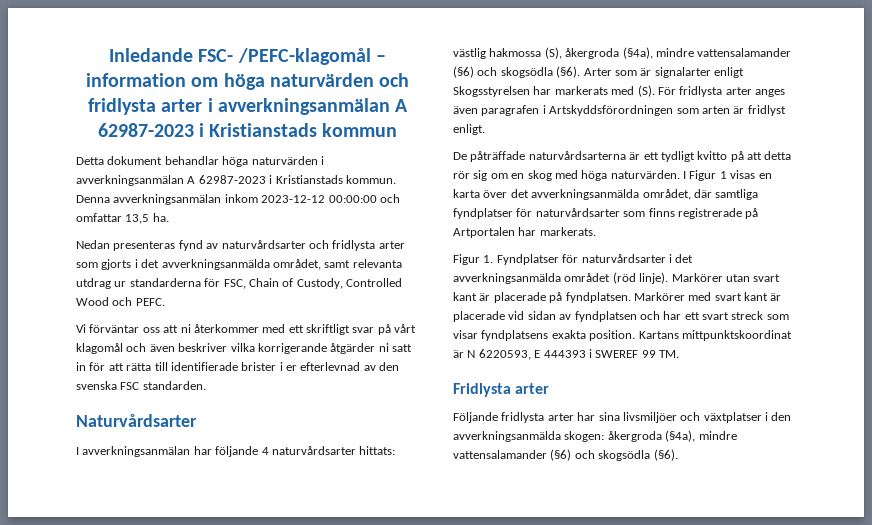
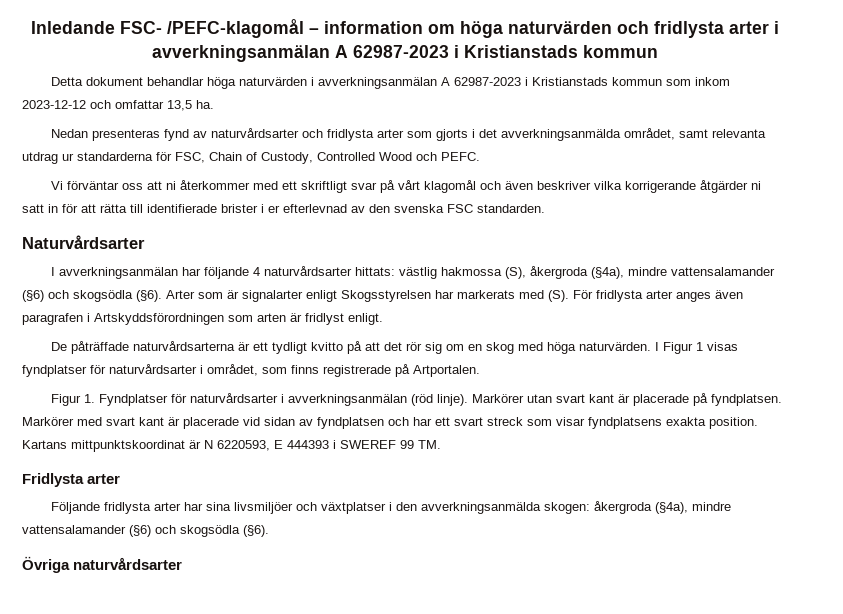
[345,175,396,184] [76,194,222,205] kommun. Denna avverkningsanmälan -> [612,77,692,86] kommun som
[328,195,377,203] 00:00:00 -> (86, 104) none
[764,151,792,160] detta -> [384,342,403,351] det
[758,173,772,179] [453,189,759,200] en karta över det avverkningsanmälda området, där samtliga -> (739, 346) none
(620, 212) none -> [200,364,258,376] i området,
[453,227,596,238] Artportalen har markerats. -> [413,365,480,377] Artportalen.
[675,254,694,263] [453,273,611,284] det avverkningsanmälda området -> [288,394,408,406] avverkningsanmälan
(678, 455) none -> [22,556,183,573] // Övriga naturvårdsarter

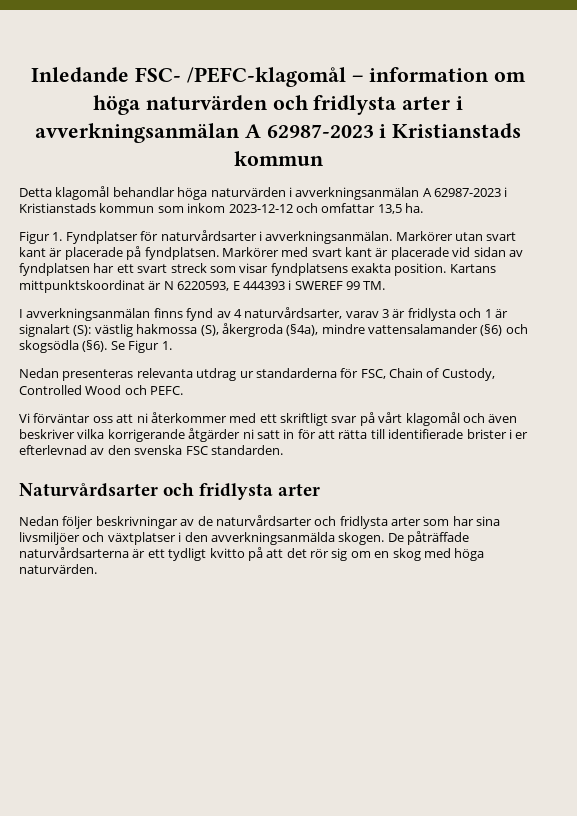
[86,77,144,86] dokument -> [55,186,110,200] klagomål
[51,128,709,141] Nedan presenteras fynd av naturvårdsarter och fridlysta arter som gjorts i det avverkningsanmälda området, samt -> [19,230,517,244] [19,246,523,260] [19,263,496,276] [19,280,386,293] [19,307,508,321] [19,323,528,337] [19,340,172,353] [19,368,134,381] Figur 1. Fyndplatser för naturvårdsarter i avverkningsanmälan. Markörer utan svart kant är placerade på fyndplatsen. Markörer med svart kant är placerade vid sidan av fyndplatsen har ett svart streck som visar fyndplatsens exakta position. Kartans mittpunktskoordinat är N 6220593, E 444393 i SWEREF 99 TM. // I avverkningsanmälan finns fynd av 4 naturvårdsarter, varav 3 är fridlysta och 1 är signalart (S): västlig hakmossa (S), åkergroda (§4a), mindre vattensalamander (§6) och skogsödla (§6). Se Figur 1. // Nedan presenteras
[51,266,776,279] [22,290,743,302] [22,313,383,325] // I avverkningsanmälan har följande 4 naturvårdsarter hittats: västlig hakmossa (S), åkergroda (§4a), mindre vattensalamander (§6) och skogsödla (§6). Arter som är signalarter enligt Skogsstyrelsen har markerats med (S). För fridlysta arter anges även paragrafen i Artskyddsförordningen som arten är fridlyst enligt. // -> [163,483,321,500] [19,515,501,529] [19,532,385,545] och fridlysta arter // Nedan följer beskrivningar av de naturvårdsarter och fridlysta arter som har sina livsmiljöer och växtplatser i den avverkningsanmälda skogen.
[655,342,739,354] [22,364,480,377] [51,393,783,406] [22,417,758,429] [22,440,441,452] [22,473,121,487] [51,501,732,514] [22,525,269,537] [22,556,183,573] I Figur 1 visas fyndplatser för naturvårdsarter i området, som finns registrerade på Artportalen. // Figur 1. Fyndplatser för naturvårdsarter i avverkningsanmälan (röd linje). Markörer utan svart kant är placerade på fyndplatsen. Markörer med svart kant är placerade vid sidan av fyndplatsen och har ett svart streck som visar fyndplatsens exakta position. Kartans mittpunktskoordinat är N 6220593, E 444393 i SWEREF 99 TM. // Fridlysta arter // Följande fridlysta arter har sina livsmiljöer och växtplatser i den avverkningsanmälda skogen: åkergroda (§4a), mindre vattensalamander (§6) och skogsödla (§6). // Övriga naturvårdsarter -> (97, 569) none

